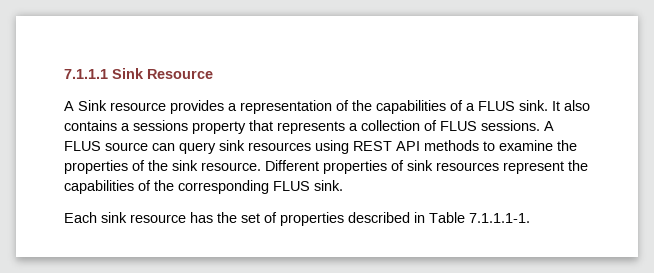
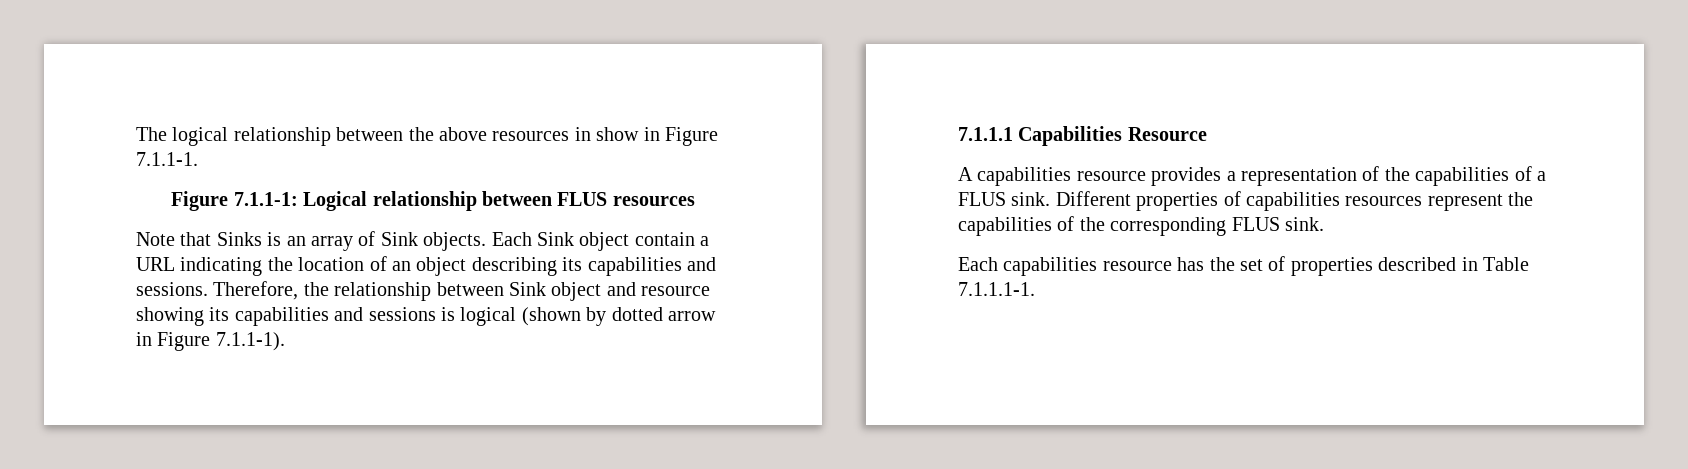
[64,68,144,79] 7.1.1.1 Sink -> [136,127,718,146] [136,152,198,166] [171,191,695,211] [136,231,710,251] [136,256,716,276] [136,281,711,301] [136,307,716,326] [136,332,285,351] [958,126,1123,146] The logical relationship between the above resources in show in Figure 7.1.1-1. // Figure 7.1.1-1: Logical relationship between FLUS resources // Note that Sinks is an array of Sink objects. Each Sink object contain a URL indicating the location of an object describing its capabilities and sessions. Therefore, the relationship between Sink object and resource showing its capabilities and sessions is logical (shown by dotted arrow in Figure 7.1.1-1). // 7.1.1.1 Capabilities
[78,100,107,111] Sink -> [977,167,1072,186] capabilities
[552,100,590,111] [64,120,554,134] [64,140,577,154] [64,160,261,174] It also contains a sessions property that represents a collection of FLUS sessions. A FLUS source can query sink resources using REST API methods to examine the properties of the sink resource. -> (1051, 199) none
[407,160,433,171] sink -> [1246,192,1340,211] capabilities
[101,212,127,223] sink -> [1003,257,1098,276] capabilities

